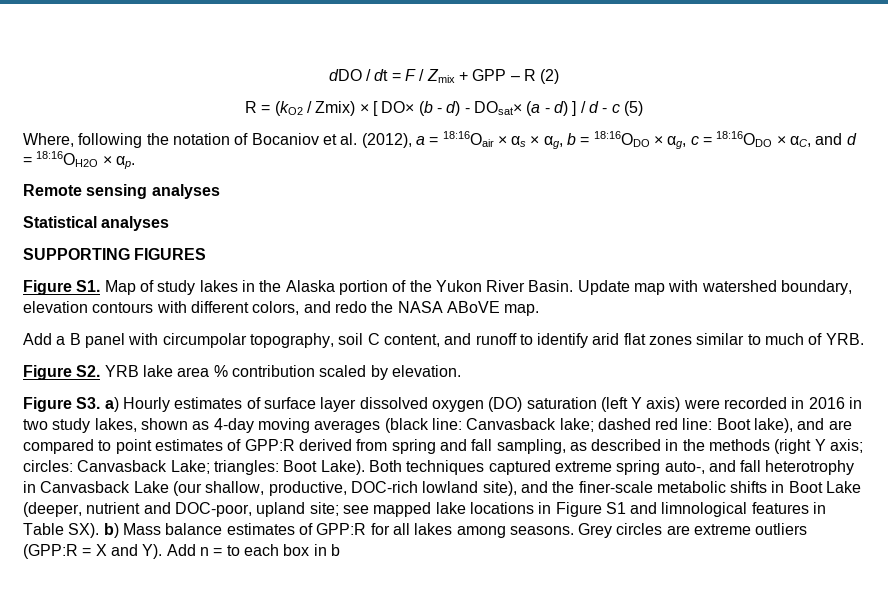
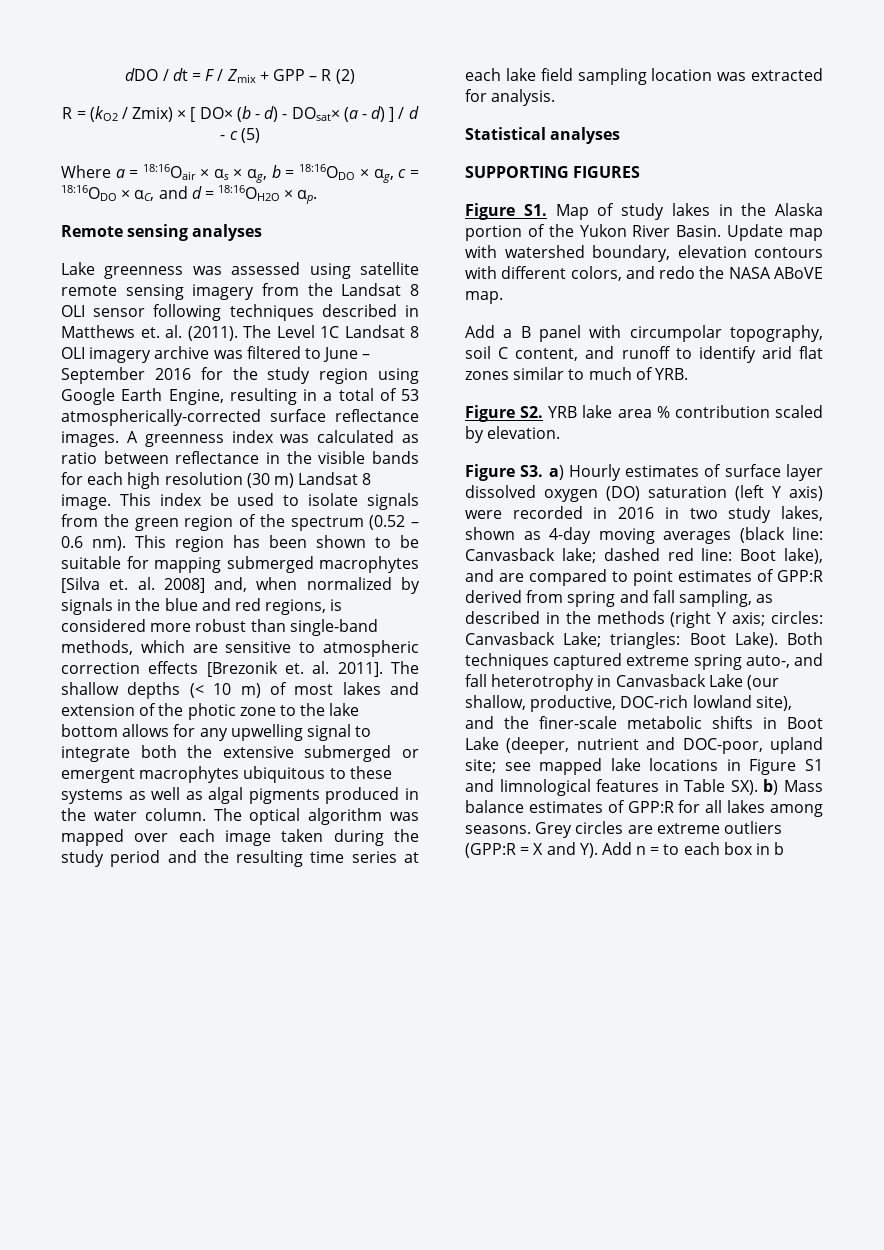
[23,133,412,148] Where, following the notation of Bocaniov et al. (2012), -> [61,165,111,178] Where
(220, 191) none -> [61,262,419,279] [61,283,419,300] [61,304,419,321] [61,325,419,341] [61,346,371,363] [61,367,419,384] [61,388,419,405] [61,409,419,426] [61,430,419,447] [61,451,419,464] [61,472,372,489] [61,493,419,510] [61,514,419,531] [61,535,419,552] [61,556,419,573] [61,577,420,594] [61,598,343,615] [61,619,378,636] [61,640,419,657] [61,661,419,677] [61,682,419,699] [61,703,360,720] [61,724,372,741] [61,745,419,762] [61,766,392,783] [61,787,419,804] [61,808,419,825] [61,829,419,846] [61,850,419,867] [465,68,823,85] [465,89,556,106] // Lake greenness was assessed using satellite remote sensing imagery from the Landsat 8 OLI sensor following techniques described in Matthews et. al. (2011). The Level 1C Landsat 8 OLI imagery archive was filtered to June – September 2016 for the study region using Google Earth Engine, resulting in a total of 53 atmospherically-corrected surface reflectance images. A greenness index was calculated as ratio between reflectance in the visible bands for each high resolution (30 m) Landsat 8 image. This index be used to isolate signals from the green region of the spectrum (0.52 – 0.6 nm). This region has been shown to be suitable for mapping submerged macrophytes [Silva et. al. 2008] and, when normalized by signals in the blue and red regions, is considered more robust than single-band methods, which are sensitive to atmospheric correction effects [Brezonik et. al. 2011]. The shallow depths (< 10 m) of most lakes and extension of the photic zone to the lake bottom allows for any upwelling signal to integrate both the extensive submerged or emergent macrophytes ubiquitous to these systems as well as algal pigments produced in the water column. The optical algorithm was mapped over each image taken during the study period and the resulting time series at each lake field sampling location was extracted for analysis.

